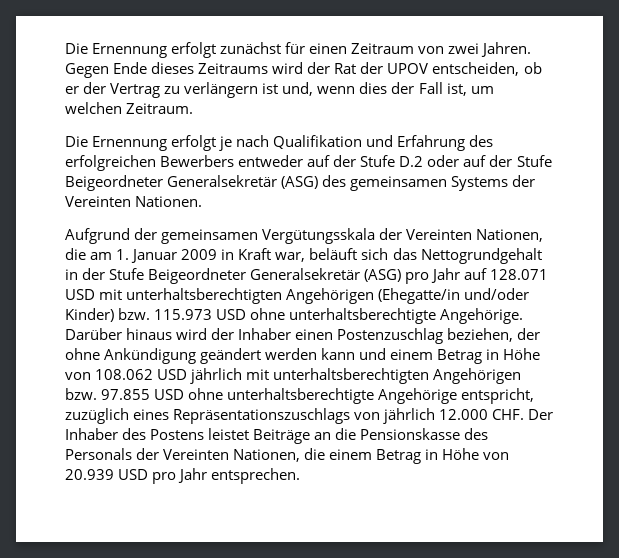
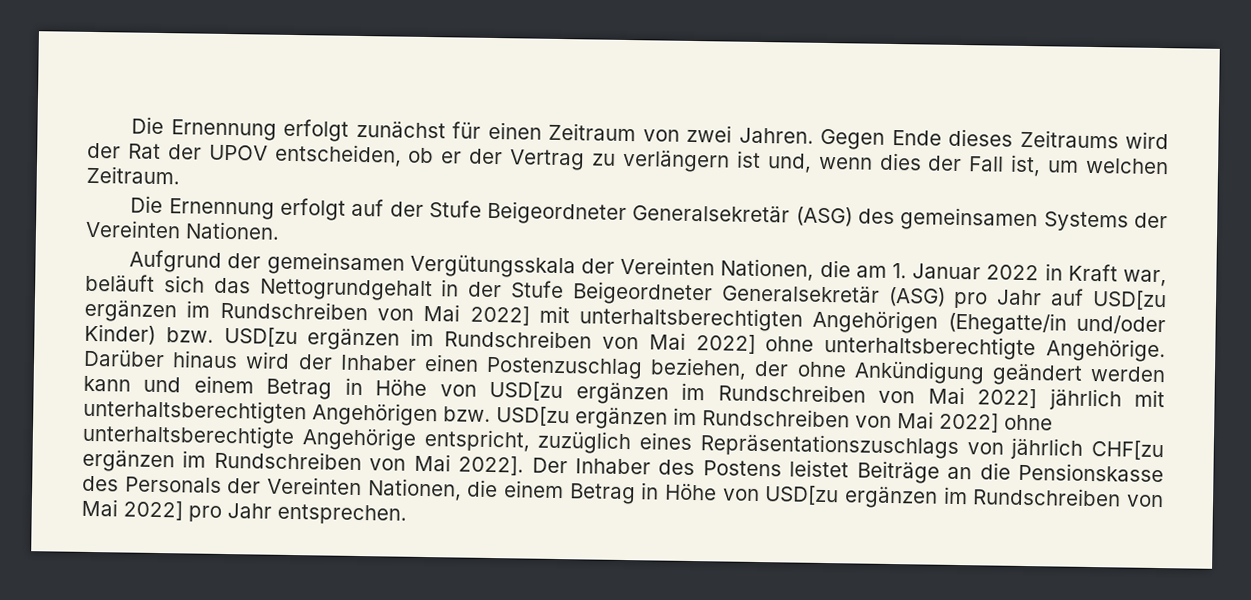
[219,135,494,151] [65,155,460,171] je nach Qualifikation und Erfahrung des erfolgreichen Bewerbers entweder auf der Stufe D.2 oder -> (346, 209) none
[181,249,218,260] 2009 -> [986,264,1040,281] 2022
[490,269,549,280] [65,289,95,300] 128.071 USD -> [1092,290,1167,311] [84,299,530,326] USD[zu ergänzen im Rundschreiben von Mai 2022]
[154,309,247,320] 115.973 USD -> [223,326,756,354] USD[zu ergänzen im Rundschreiben von Mai 2022]
[95,369,188,380] 108.062 USD -> [489,380,1038,409] USD[zu ergänzen im Rundschreiben von Mai 2022]
[101,389,185,400] 97.855 USD -> [496,406,999,433] USD[zu ergänzen im Rundschreiben von Mai 2022]
[439,409,525,420] 12.000 CHF. -> [1091,440,1164,461] [82,449,525,476] CHF[zu ergänzen im Rundschreiben von Mai 2022].
[65,469,149,480] 20.939 USD -> [764,485,1164,509] [81,498,183,521] USD[zu ergänzen im Rundschreiben von Mai 2022]

